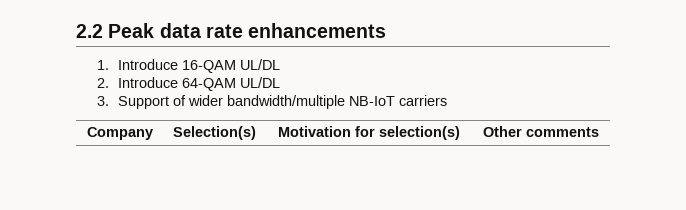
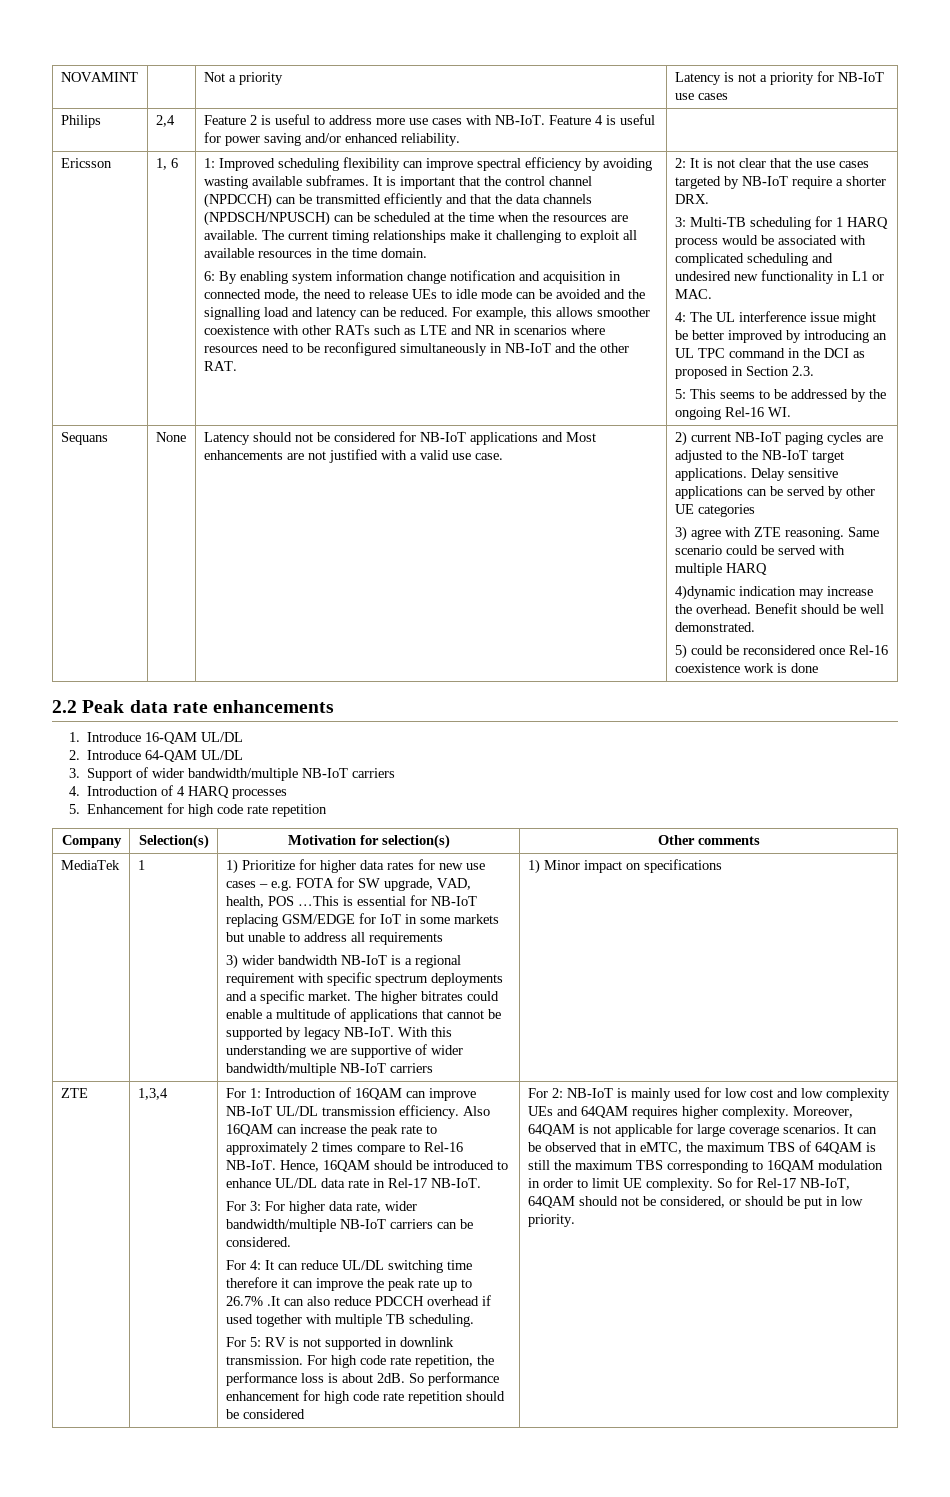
(76, 31) none -> [60,72,138,82] [203,72,283,85] [674,71,884,85] [674,93,728,100] [60,115,101,128] [155,115,175,127] [203,114,655,125] [203,132,460,146] [60,158,112,168] [155,158,178,170] [203,157,652,171] [203,175,592,189] [203,193,592,208] [203,211,628,226] [203,230,637,243] [203,248,427,258] [203,270,621,284] [203,289,645,301] [203,307,650,320] [203,325,605,335] [203,342,629,356] [203,361,237,371] [674,158,869,168] [674,176,886,189] [674,194,709,204] [674,216,888,230] [674,235,866,248] [674,253,833,266] [674,270,884,284] [674,289,712,299] [674,311,876,325] [674,330,887,343] [674,348,865,358] [674,366,814,379] [674,389,886,402] [674,407,791,420] [60,432,108,445] [155,432,186,442] [203,431,596,445] [203,449,503,463] [674,431,883,446] [674,450,844,463] [674,468,838,481] [674,486,875,499] [674,504,755,517] [674,526,879,541] [674,545,845,555] [674,563,767,576] [674,585,873,600] [674,603,884,614] [674,622,755,632] [674,644,888,659] [674,663,818,673] NOVAMINT | | Not a priority | Latency is not a priority for NB-IoT use cases // Philips | 2,4 | Feature 2 is useful to address more use cases with NB-IoT. Feature 4 is useful for power saving and/or enhanced reliability. | // Ericsson | 1, 6 | 1: Improved scheduling flexibility can improve spectral efficiency by avoiding wasting available subframes. It is important that the control channel (NPDCCH) can be transmitted efficiently and that the data channels (NPDSCH/NPUSCH) can be scheduled at the time when the resources are available. The current timing relationships make it challenging to exploit all available resources in the time domain. // 6: By enabling system information change notification and acquisition in connected mode, the need to release UEs to idle mode can be avoided and the signalling load and latency can be reduced. For example, this allows smoother coexistence with other RATs such as LTE and NR in scenarios where resources need to be reconfigured simultaneously in NB-IoT and the other RAT. | 2: It is not clear that the use cases targeted by NB-IoT require a shorter DRX. // 3: Multi-TB scheduling for 1 HARQ process would be associated with complicated scheduling and undesired new functionality in L1 or MAC. // 4: The UL interference issue might be better improved by introducing an UL TPC command in the DCI as proposed in Section 2.3. // 5: This seems to be addressed by the ongoing Rel-16 WI. // Sequans | None | Latency should not be considered for NB-IoT applications and Most enhancements are not justified with a valid use case. | 2) current NB-IoT paging cycles are adjusted to the NB-IoT target applications. Delay sensitive applications can be served by other UE categories // 3) agree with ZTE reasoning. Same scenario could be served with multiple HARQ // 4)dynamic indication may increase the overhead. Benefit should be well demonstrated. // 5) could be reconsidered once Rel-16 coexistence work is done //
(448, 100) none -> [68,785,287,799] [68,803,327,817] // 4. Introduction of 4 HARQ processes // 5. Enhancement for high code rate repetition
(599, 132) none -> [60,860,120,870] [137,860,145,870] [225,859,485,874] [225,877,471,891] [225,895,477,908] [225,913,499,927] [225,932,443,945] [225,954,461,969] [225,972,503,986] [225,990,499,1004] [225,1008,501,1022] [225,1027,452,1040] [225,1044,463,1058] [225,1063,433,1076] [527,859,722,874] [60,1088,88,1098] [137,1088,168,1100] [225,1087,476,1101] [225,1105,490,1119] [225,1124,437,1137] [225,1142,463,1155] [225,1160,508,1172] [225,1178,481,1188] [225,1201,417,1214] [225,1219,473,1232] [225,1237,291,1247] [225,1260,472,1273] [225,1277,472,1291] [225,1295,491,1306] [225,1314,474,1327] [225,1337,454,1350] [225,1355,494,1368] [225,1372,499,1386] [225,1390,505,1404] [225,1409,305,1419] [527,1087,890,1101] [527,1106,853,1119] [527,1123,877,1137] [527,1141,876,1154] [527,1160,883,1173] [527,1177,850,1191] [527,1196,863,1209] [527,1214,575,1227] // MediaTek | 1 | 1) Prioritize for higher data rates for new use cases – e.g. FOTA for SW upgrade, VAD, health, POS …This is essential for NB-IoT replacing GSM/EDGE for IoT in some markets but unable to address all requirements // 3) wider bandwidth NB-IoT is a regional requirement with specific spectrum deployments and a specific market. The higher bitrates could enable a multitude of applications that cannot be supported by legacy NB-IoT. With this understanding we are supportive of wider bandwidth/multiple NB-IoT carriers | 1) Minor impact on specifications // ZTE | 1,3,4 | For 1: Introduction of 16QAM can improve NB-IoT UL/DL transmission efficiency. Also 16QAM can increase the peak rate to approximately 2 times compare to Rel-16 NB-IoT. Hence, 16QAM should be introduced to enhance UL/DL data rate in Rel-17 NB-IoT. // For 3: For higher data rate, wider bandwidth/multiple NB-IoT carriers can be considered. // For 4: It can reduce UL/DL switching time therefore it can improve the peak rate up to 26.7% .It can also reduce PDCCH overhead if used together with multiple TB scheduling. // For 5: RV is not supported in downlink transmission. For high code rate repetition, the performance loss is about 2dB. So performance enhancement for high code rate repetition should be considered | For 2: NB-IoT is mainly used for low cost and low complexity UEs and 64QAM requires higher complexity. Moreover, 64QAM is not applicable for large coverage scenarios. It can be observed that in eMTC, the maximum TBS of 64QAM is still the maximum TBS corresponding to 16QAM modulation in order to limit UE complexity. So for Rel-17 NB-IoT, 64QAM should not be considered, or should be put in low priority.

